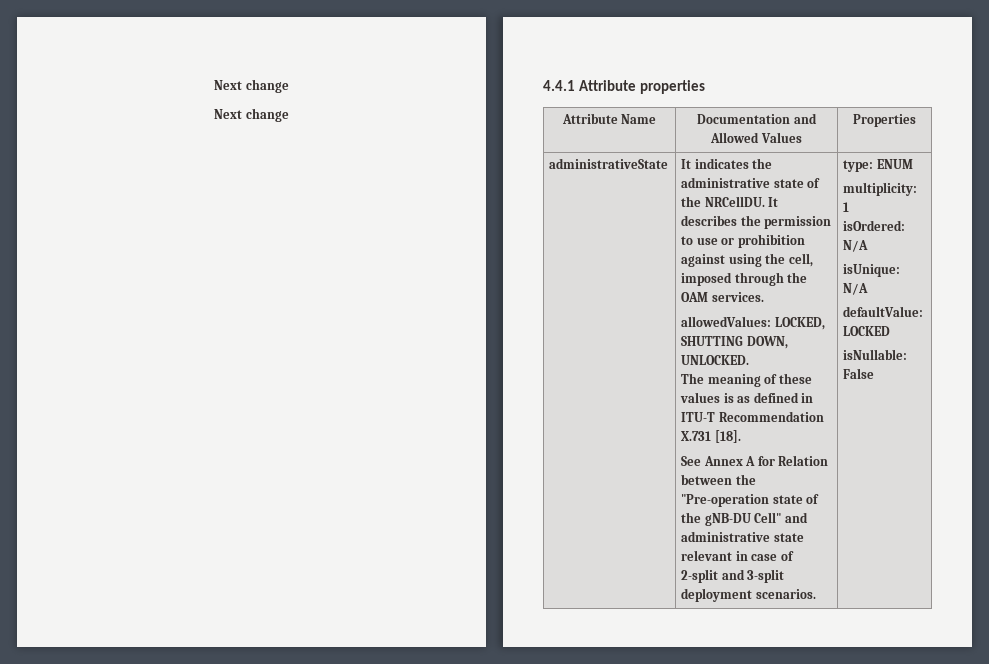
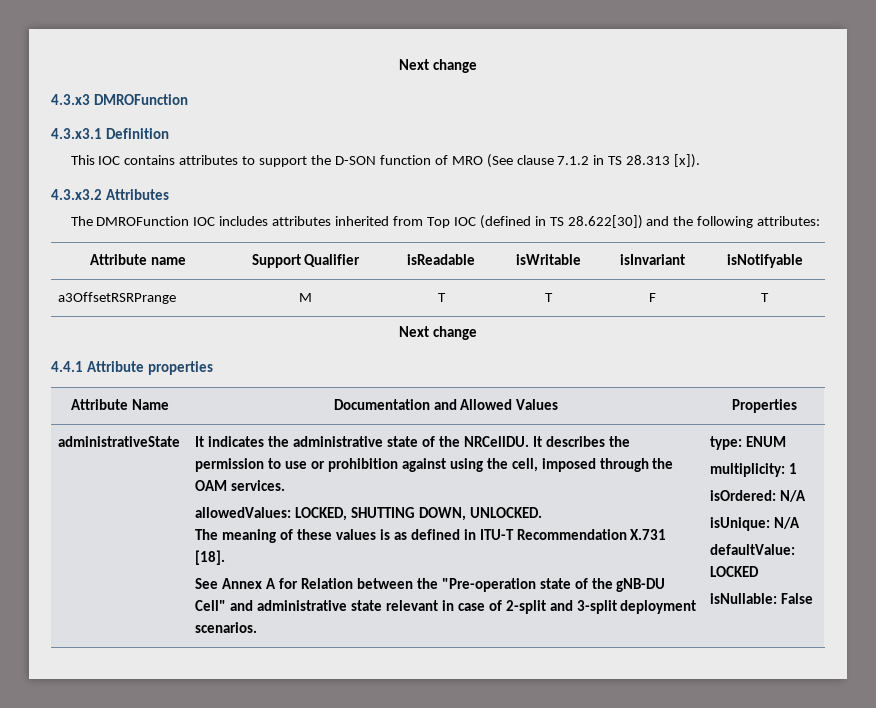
[214,79,289,93] Next change -> [399,59,477,73] [51,94,189,105] [51,128,169,139] [70,154,701,168] [51,189,169,200] [70,215,821,229] [90,254,186,265] [251,254,361,268] [407,254,475,265] [515,254,581,265] [620,254,685,265] [726,254,803,268] [58,292,177,304] [299,293,312,302] [437,293,446,302] [544,293,553,302] [649,293,656,302] [761,293,769,302] Next change // 4.3.x3 DMROFunction // 4.3.x3.1 Definition // This IOC contains attributes to support the D-SON function of MRO (See clause 7.1.2 in TS 28.313 [x]). // 4.3.x3.2 Attributes // The DMROFunction IOC includes attributes inherited from Top IOC (defined in TS 28.622[30]) and the following attributes: // Attribute name | Support Qualifier | isReadable | isWritable | isInvariant | isNotifyable // a3OffsetRSRPrange | M | T | T | F | T

